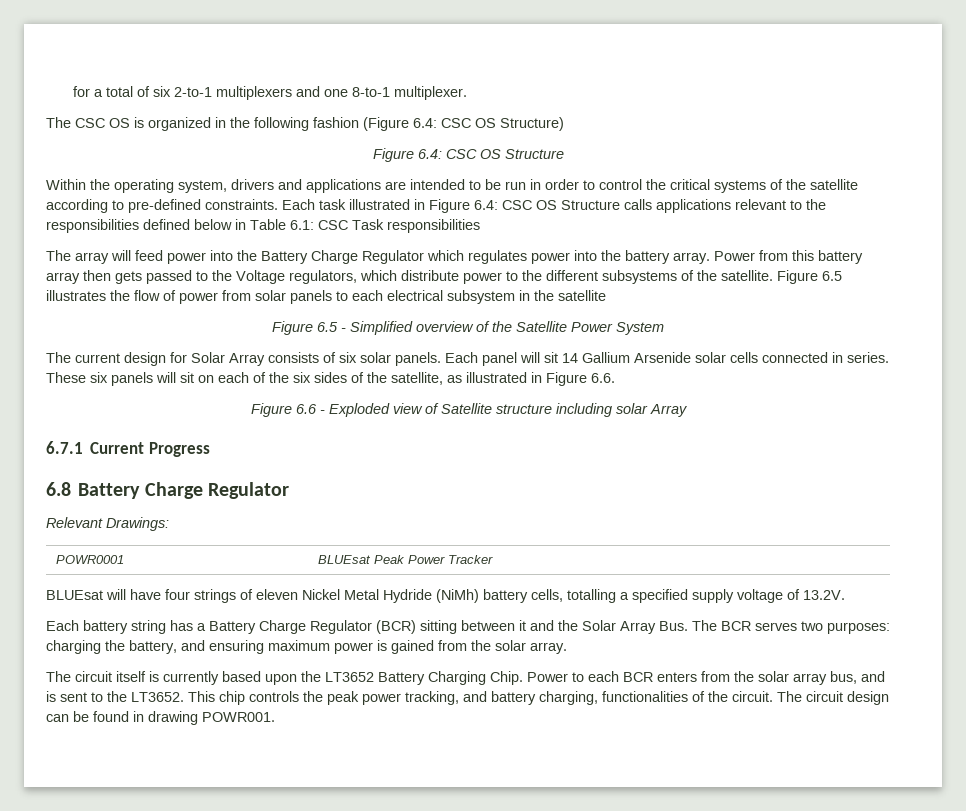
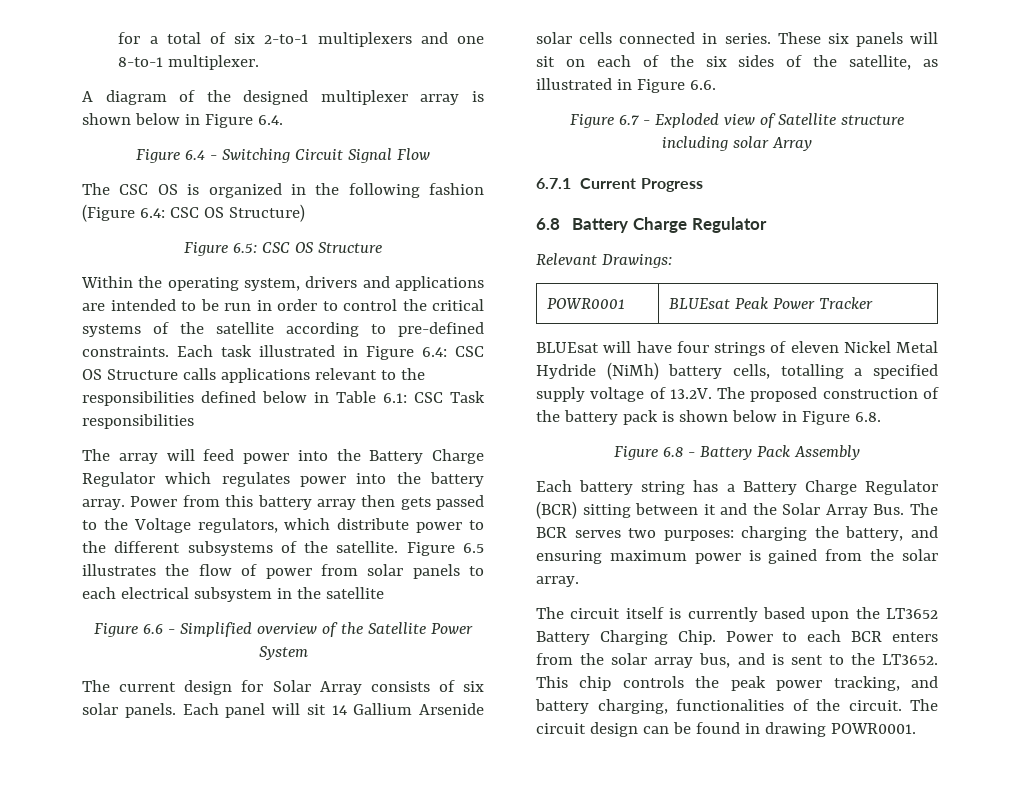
(468, 93) none -> [82,90,484,105] [82,113,283,128] [136,148,430,163] // A diagram of the designed multiplexer array is shown below in Figure 6.4. // Figure 6.4 - Switching Circuit Signal Flow
[417,149,442,159] 6.4: -> [233,243,258,253] 6.5:
[317,322,338,332] 6.5 -> [143,624,164,634] 6.6
[295,404,317,414] 6.6 -> [618,115,639,125] 6.7
(845, 595) none -> [717,387,939,402] [536,410,881,425] [614,445,860,460] The proposed construction of the battery pack is shown below in Figure 6.8. // Figure 6.8 - Battery Pack Assembly
[202,712,275,722] POWR001. -> [830,723,916,734] POWR0001.

